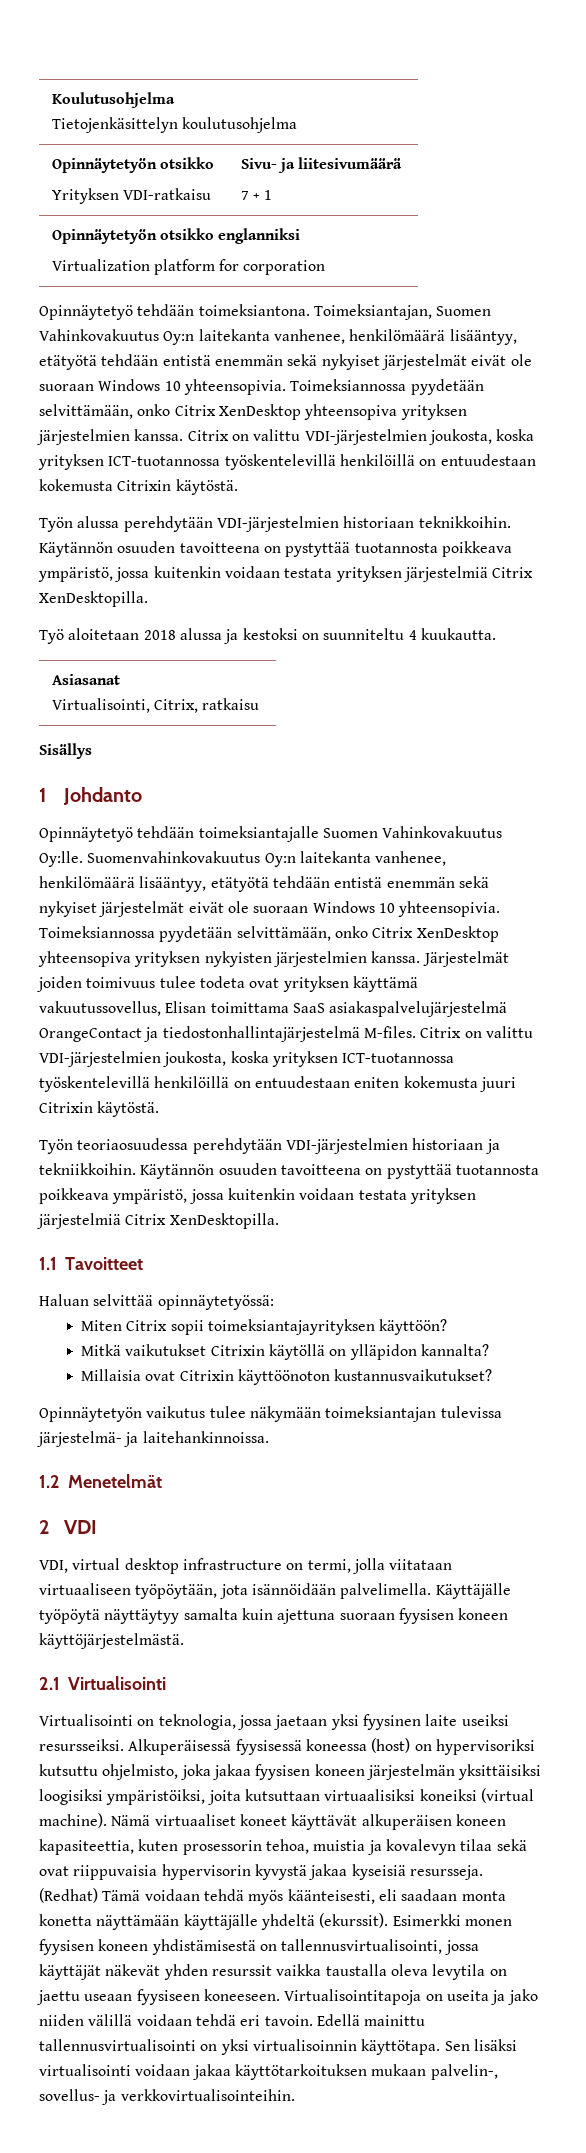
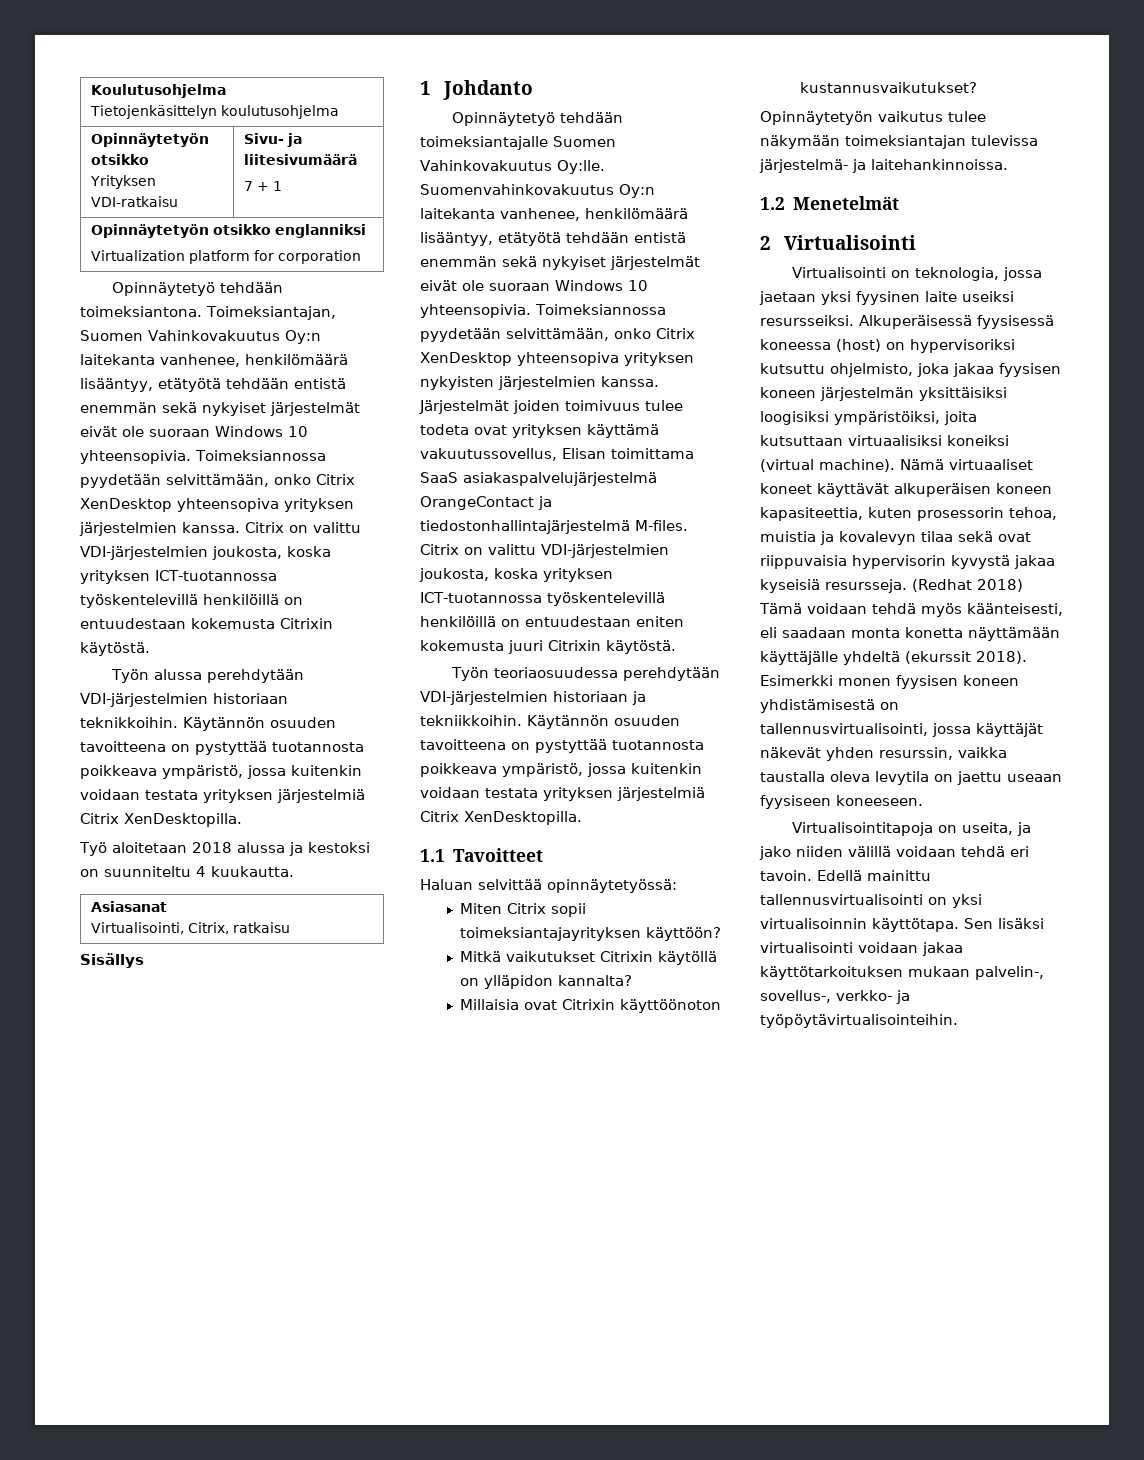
[63,1520,97,1534] [39,1558,453,1574] [39,1583,511,1599] [39,1608,509,1624] [39,1633,184,1649] [39,1677,60,1690] VDI // VDI, virtual desktop infrastructure on termi, jolla viitataan virtuaaliseen työpöytään, jota isännöidään palvelimella. Käyttäjälle työpöytä näyttäytyy samalta kuin ajettuna suoraan fyysisen koneen käyttöjärjestelmästä. // 2.1 -> (771, 243) none
[39,1888,98,1903] (Redhat) -> [912,579,1023,592] (Redhat 2018)
[319,1913,389,1928] (ekurssit). -> [905,651,1027,664] (ekurssit 2018).
[211,1965,272,1976] resurssit -> [879,747,953,760] resurssin,
(280, 1995) none -> (923, 800) //
[446,1990,489,2001] useita -> [961,822,1013,835] useita,
[39,2089,295,2105] sovellus- ja verkkovirtualisointeihin. -> [760,990,910,1004] [760,1014,958,1028] sovellus-, verkko- ja työpöytävirtualisointeihin.

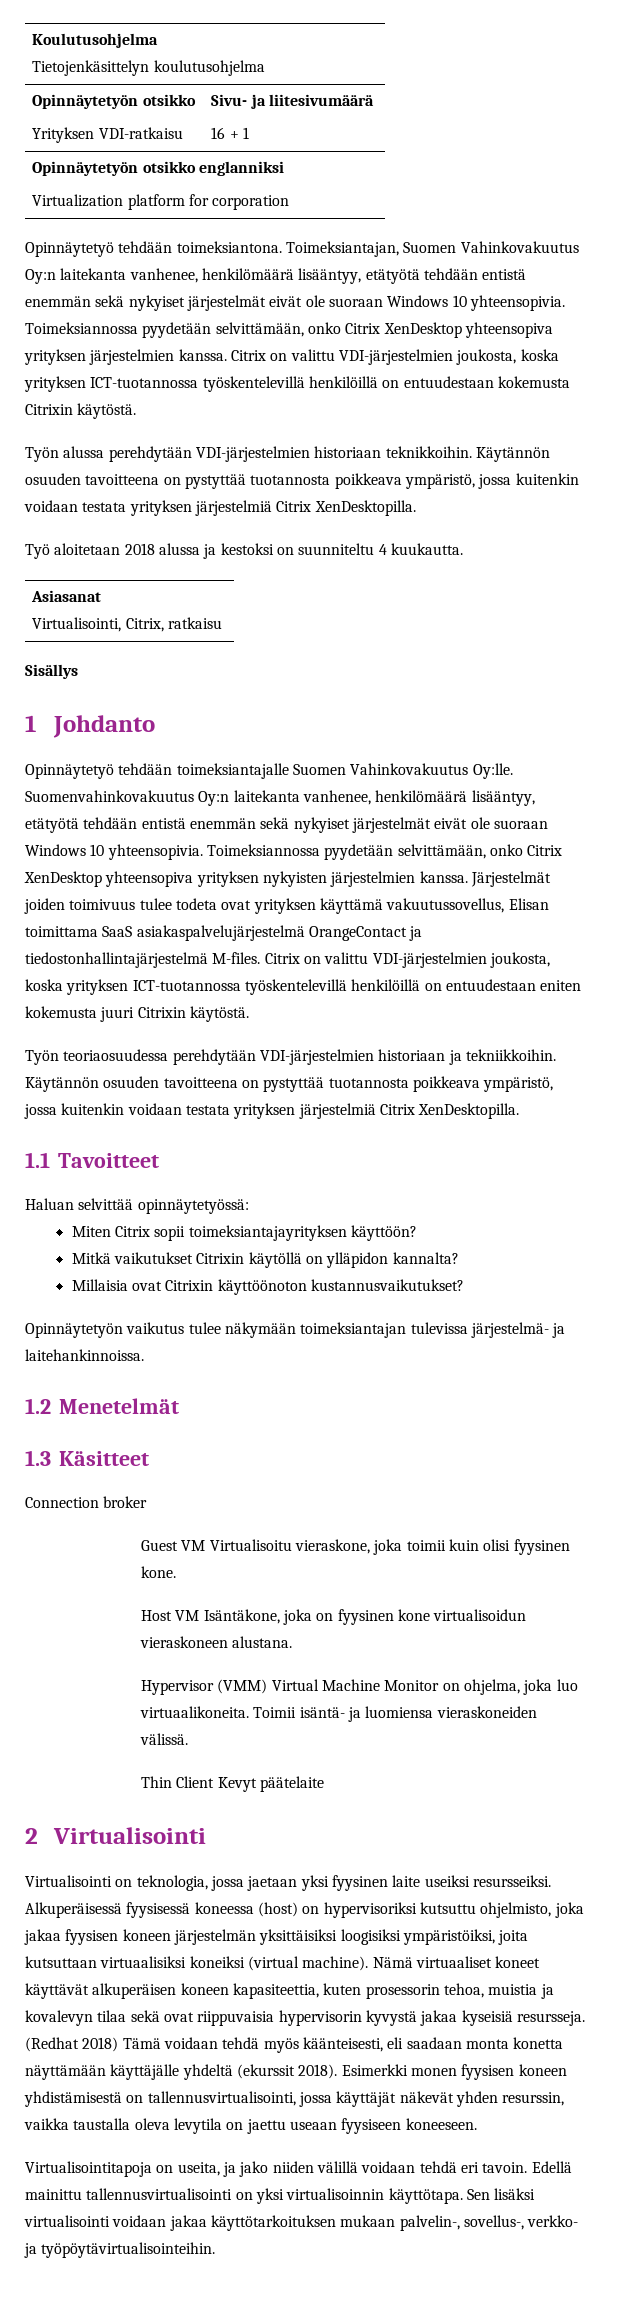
[244,181,254,191] 7 -> [211,127,226,139] 16
(899, 203) none -> [25,1450,149,1466] [25,1496,148,1508] [140,1539,570,1555] [140,1566,176,1578] [140,1609,527,1625] [139,1636,293,1648] [140,1679,578,1695] [139,1706,537,1722] [139,1733,188,1745] [140,1776,324,1792] // 1.3 Käsitteet // Connection broker // Guest VM Virtualisoitu vieraskone, joka toimii kuin olisi fyysinen kone. // Host VM Isäntäkone, joka on fyysinen kone virtualisoidun vieraskoneen alustana. // Hypervisor (VMM) Virtual Machine Monitor on ohjelma, joka luo virtuaalikoneita. Toimii isäntä- ja luomiensa vieraskoneiden välissä. // Thin Client Kevyt päätelaite

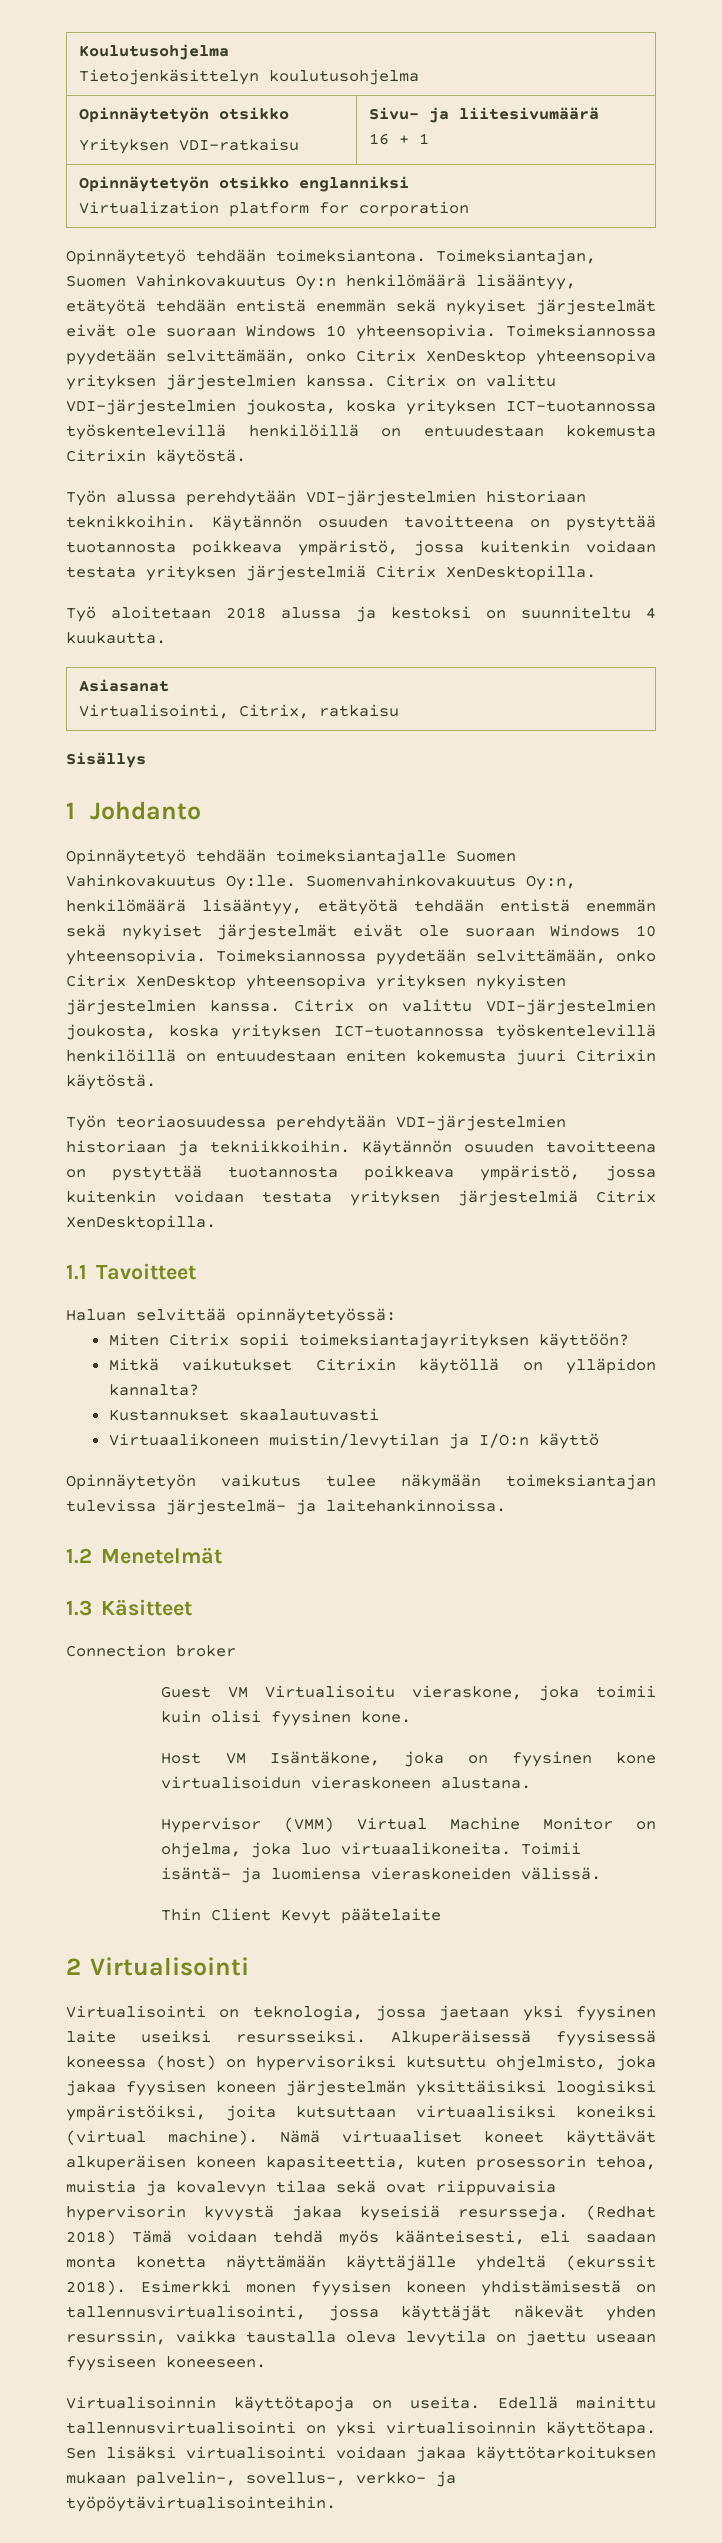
[60,268,198,283] laitekanta vanhenee, -> (336, 282) none
[198,790,371,806] Oy:n laitekanta vanhenee, -> [526,875,576,890] Oy:n,
[470,871,551,887] [24,898,549,914] [25,925,423,941] [25,952,261,968] Järjestelmät joiden toimivuus tulee todeta ovat yrityksen käyttämä vakuutussovellus, Elisan toimittama SaaS asiakaspalvelujärjestelmä OrangeContact ja tiedostonhallintajärjestelmä M-files. -> (280, 1006) none
[71,1279,464,1295] Millaisia ovat Citrixin käyttöönoton kustannusvaikutukset? -> [108,1408,379,1421] [108,1433,599,1449] Kustannukset skaalautuvasti // Virtuaalikoneen muistin/levytilan ja I/O:n käyttö
[25,2161,528,2177] Virtualisointitapoja on useita, ja jako niiden välillä voidaan tehdä eri tavoin. -> [66,2396,480,2412] Virtualisoinnin käyttötapoja on useita.

